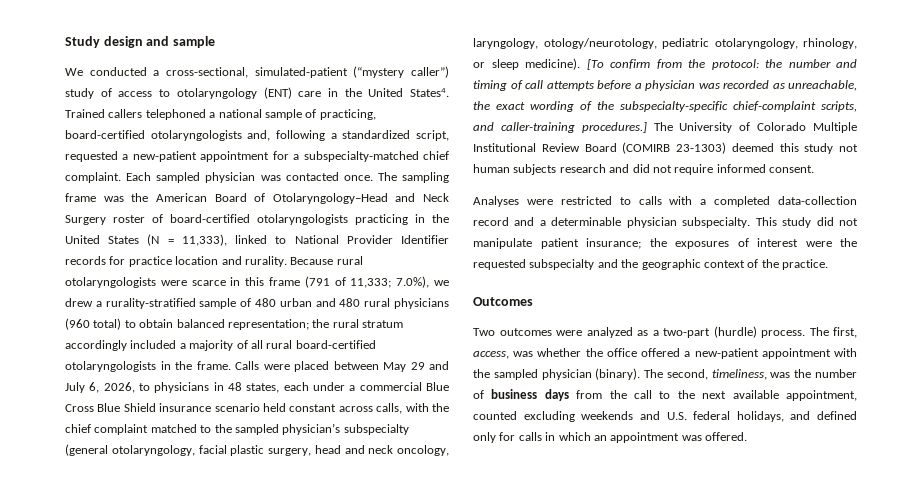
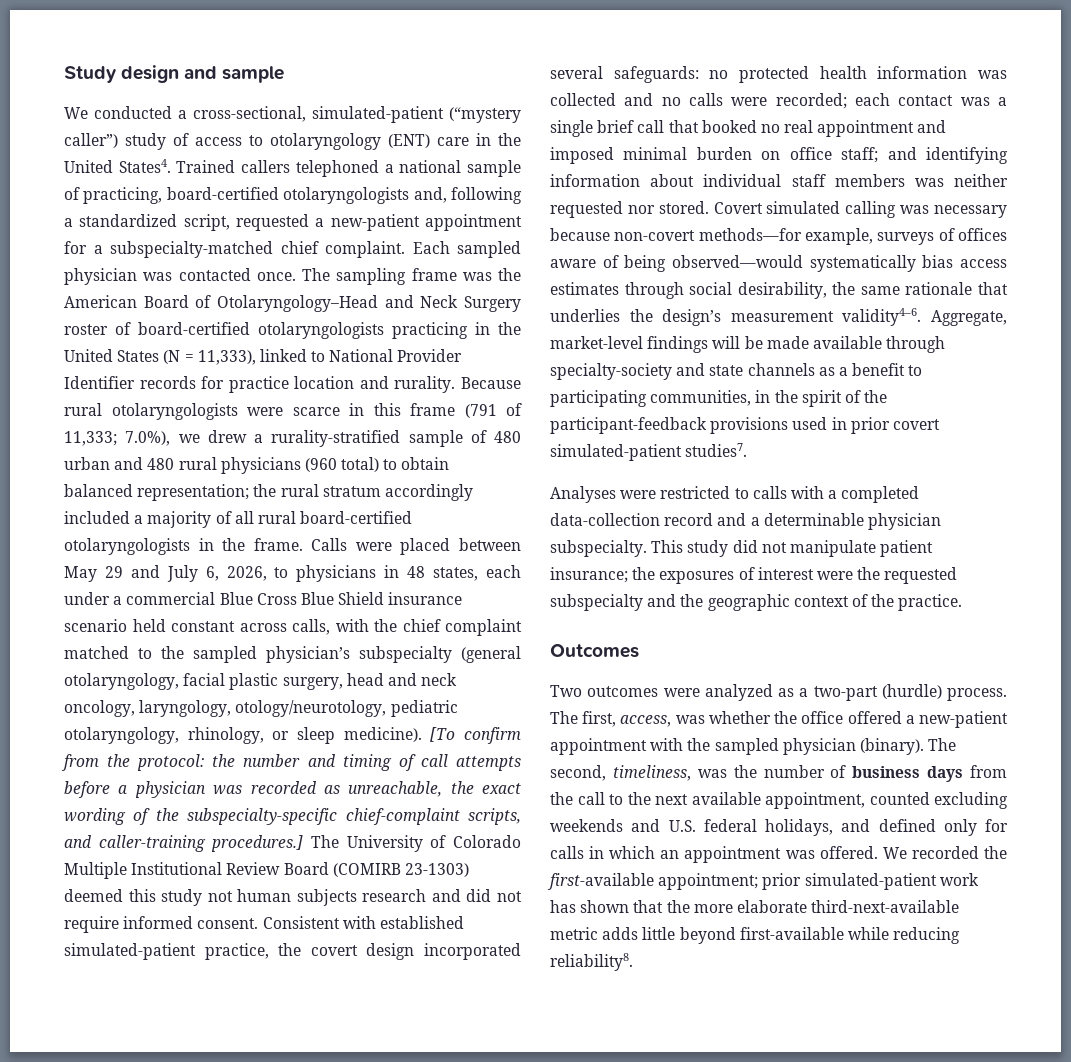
(814, 169) none -> [262,916,464,929] [64,943,521,960] [550,66,1007,83] [550,93,1007,109] [550,120,947,137] [550,147,1008,164] [550,174,1008,187] [550,201,1007,218] [550,228,1007,245] [550,255,1007,272] [550,282,1008,299] [550,308,1007,326] [550,336,946,353] [550,363,923,380] [550,390,888,407] [550,417,940,434] [550,443,748,461] Consistent with established simulated-patient practice, the covert design incorporated several safeguards: no protected health information was collected and no calls were recorded; each contact was a single brief call that booked no real appointment and imposed minimal burden on office staff; and identifying information about individual staff members was neither requested nor stored. Covert simulated calling was necessary because non-covert methods—for example, surveys of offices aware of being observed—would systematically bias access estimates through social desirability, the same rationale that underlies the design’s measurement validity4–6. Aggregate, market-level findings will be made available through specialty-society and state channels as a benefit to participating communities, in the spirit of the participant-feedback provisions used in prior covert simulated-patient studies7.
(747, 436) none -> [882,846,1007,859] [547,873,979,890] [550,900,960,913] [550,927,961,944] [550,953,633,971] We recorded the first-available appointment; prior simulated-patient work has shown that the more elaborate third-next-available metric adds little beyond first-available while reducing reliability8.

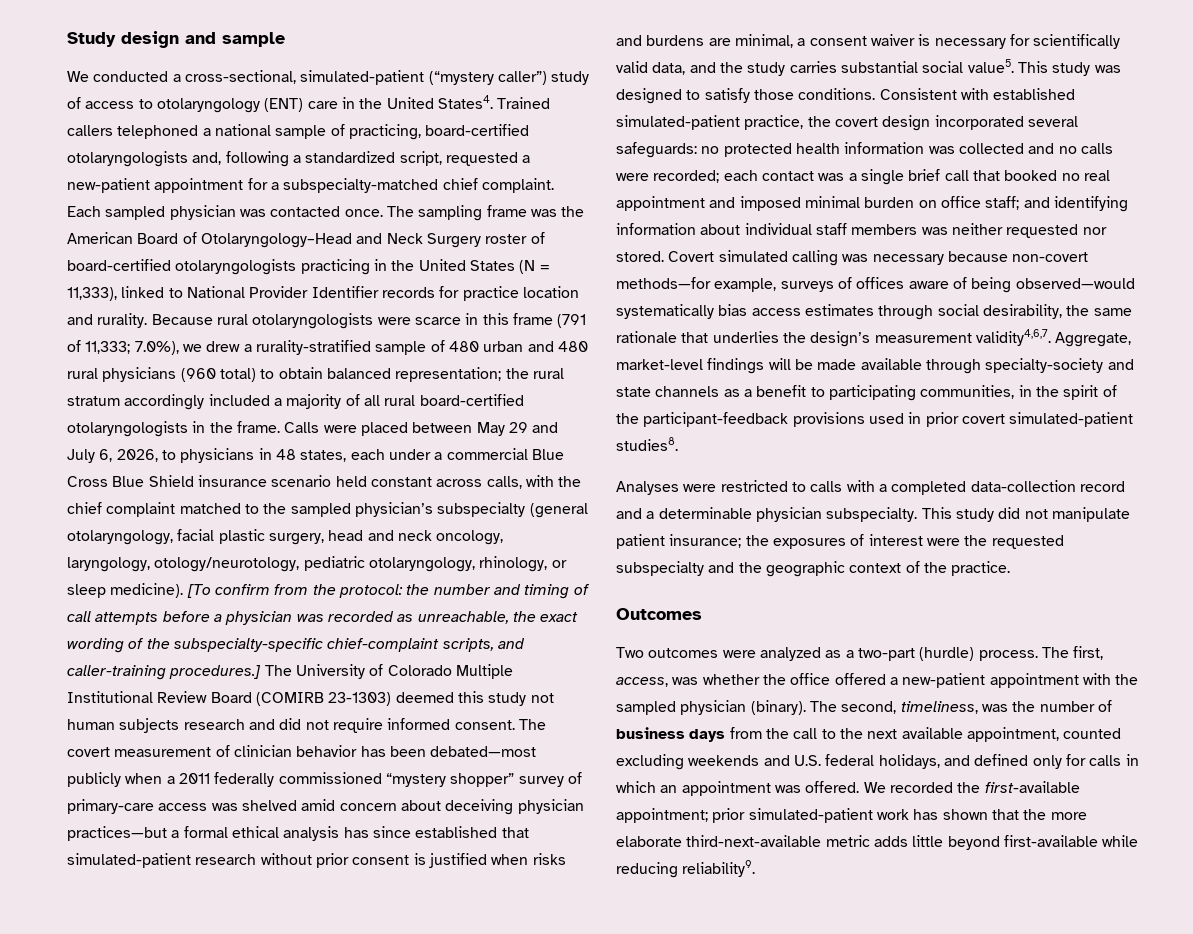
(259, 923) none -> [518,719,546,730] [67,745,537,757] [67,772,582,787] [67,799,584,815] [67,826,529,841] [67,853,566,868] [616,34,1121,49] [616,59,1121,76] [616,88,876,104] The covert measurement of clinician behavior has been debated—most publicly when a 2011 federally commissioned “mystery shopper” survey of primary-care access was shelved amid concern about deceiving physician practices—but a formal ethical analysis has since established that simulated-patient research without prior consent is justified when risks and burdens are minimal, a consent waiver is necessary for scientifically valid data, and the study carries substantial social value5. This study was designed to satisfy those conditions.
[842,308,922,326] validity4–6. -> [975,329,1051,346] validity4,6,7.
[685,443,748,457] studies7. -> [616,437,678,451] studies8.
[550,953,633,971] reliability8. -> [682,860,756,877] reliability9.

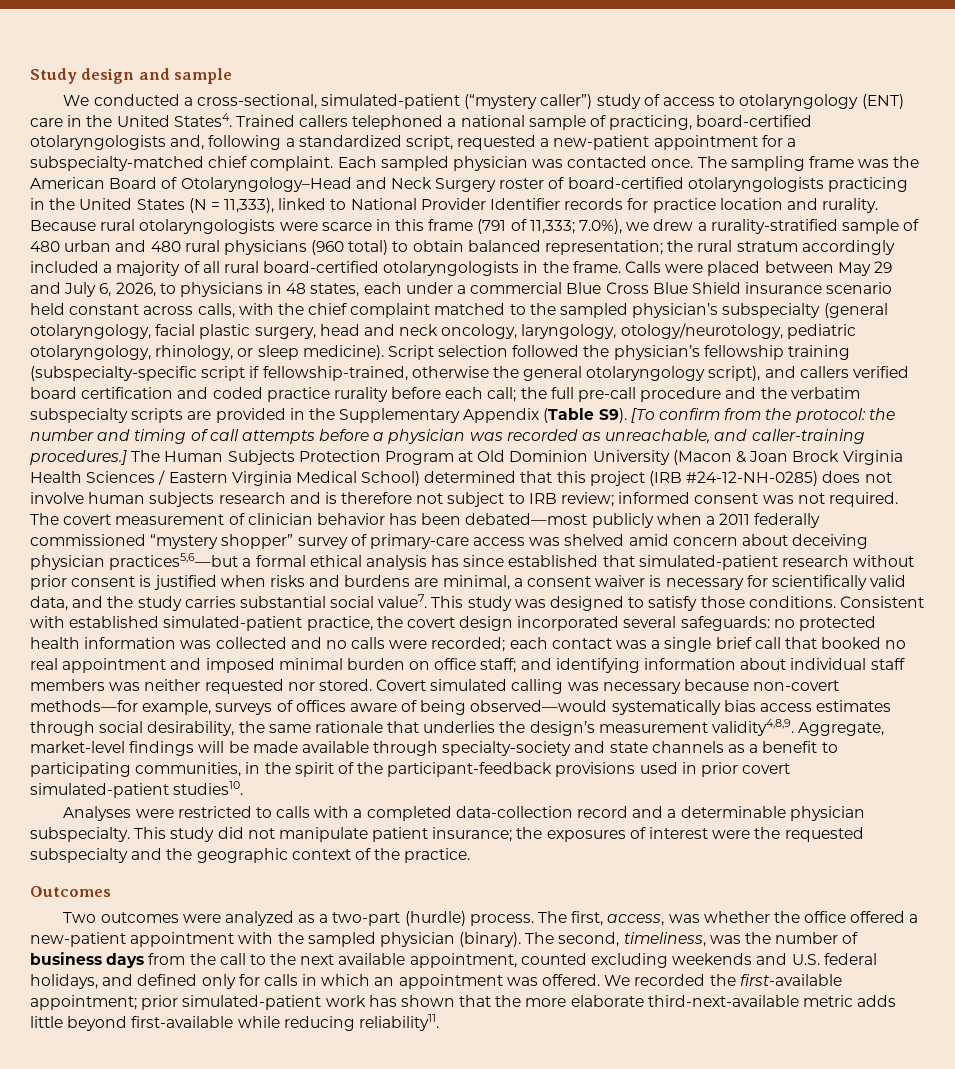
(184, 590) none -> [387,345,851,360] [30,366,910,381] [30,387,860,402] [30,408,627,423] Script selection followed the physician’s fellowship training (subspecialty-specific script if fellowship-trained, otherwise the general otolaryngology script), and callers verified board certification and coded practice rurality before each call; the full pre-call procedure and the verbatim subspecialty scripts are provided in the Supplementary Appendix (Table S9).
[512,611,579,622] [67,638,525,653] [67,664,513,680] [67,691,554,706] [67,718,515,733] the exact wording of the subspecialty-specific chief-complaint scripts, and caller-training procedures.] The University of Colorado Multiple Institutional Review Board (COMIRB 23-1303) deemed this study not human subjects research and did not require informed consent. -> [714,429,865,444] [30,450,903,465] [30,470,892,486] [30,492,898,507] and caller-training procedures.] The Human Subjects Protection Program at Old Dominion University (Macon & Joan Brock Virginia Health Sciences / Eastern Virginia Medical School) determined that this project (IRB #24-12-NH-0285) does not involve human subjects research and is therefore not subject to IRB review; informed consent was not required.
[67,826,167,841] practices—but -> [109,553,239,570] practices5,6—but
[967,59,1014,73] value5. -> [378,594,428,608] value7.
[975,329,1051,346] validity4,6,7. -> [712,719,795,736] validity4,8,9.
[616,437,678,451] studies8. -> [173,781,244,795] studies10.
[682,860,756,877] reliability9. -> [358,1014,439,1031] reliability11.

